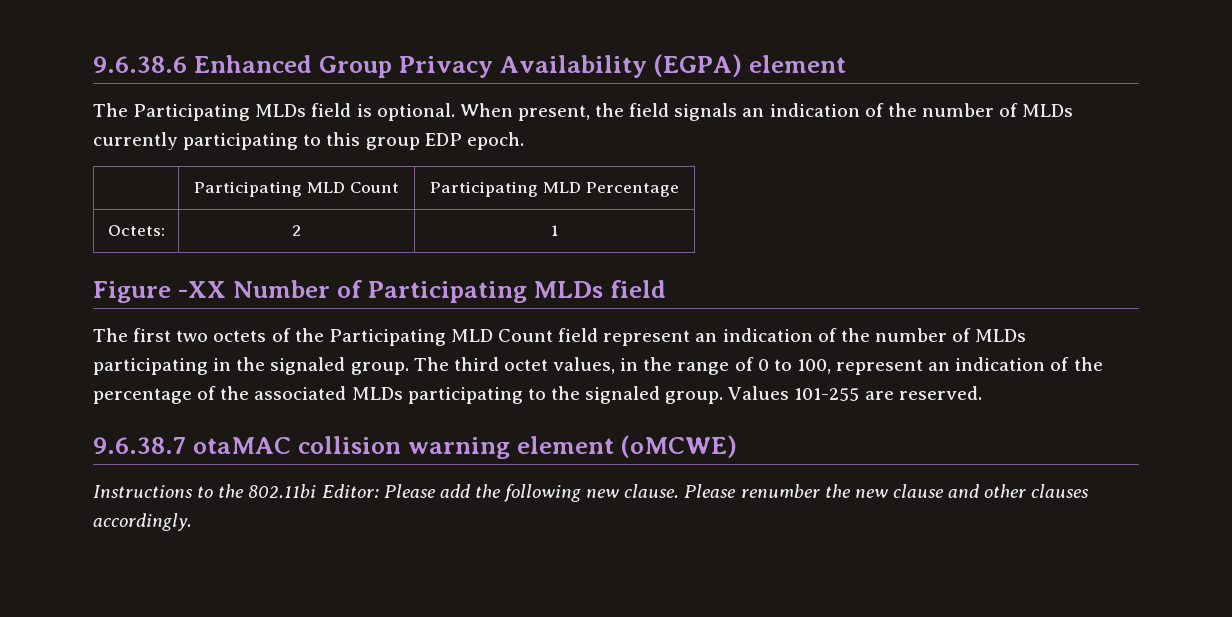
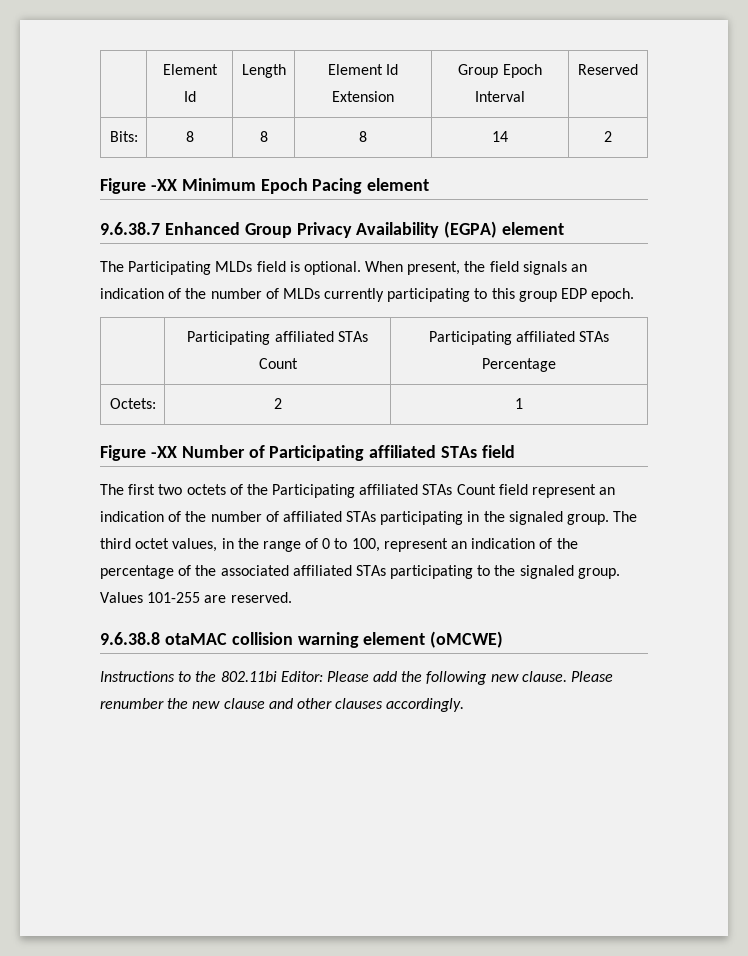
[93,56,187,73] 9.6.38.6 -> [162,64,218,75] [183,91,196,102] [241,64,286,78] [327,64,399,75] [332,91,394,102] [458,64,542,78] [475,91,525,102] [578,64,638,75] [110,131,139,142] [185,131,194,142] [259,131,268,142] [359,131,367,142] [492,131,508,142] [604,131,612,142] [100,178,430,194] [100,222,160,235] | Element Id | Length | Element Id Extension | Group Epoch Interval | Reserved // Bits: | 8 | 8 | 8 | 14 | 2 // Figure -XX Minimum Epoch Pacing element // 9.6.38.7
[307,182,345,193] MLD -> [274,331,368,342] affiliated STAs
[543,182,581,193] MLD -> [516,331,610,342] affiliated STAs
[533,281,604,298] MLDs -> [369,445,478,458] affiliated STAs
[450,329,493,342] MLD -> [359,484,453,495] affiliated STAs
[975,329,1027,342] MLDs -> [282,511,377,522] affiliated STAs
[351,387,403,400] MLDs -> [292,565,386,576] affiliated STAs
[93,437,186,454] 9.6.38.7 -> [100,632,160,645] 9.6.38.8

